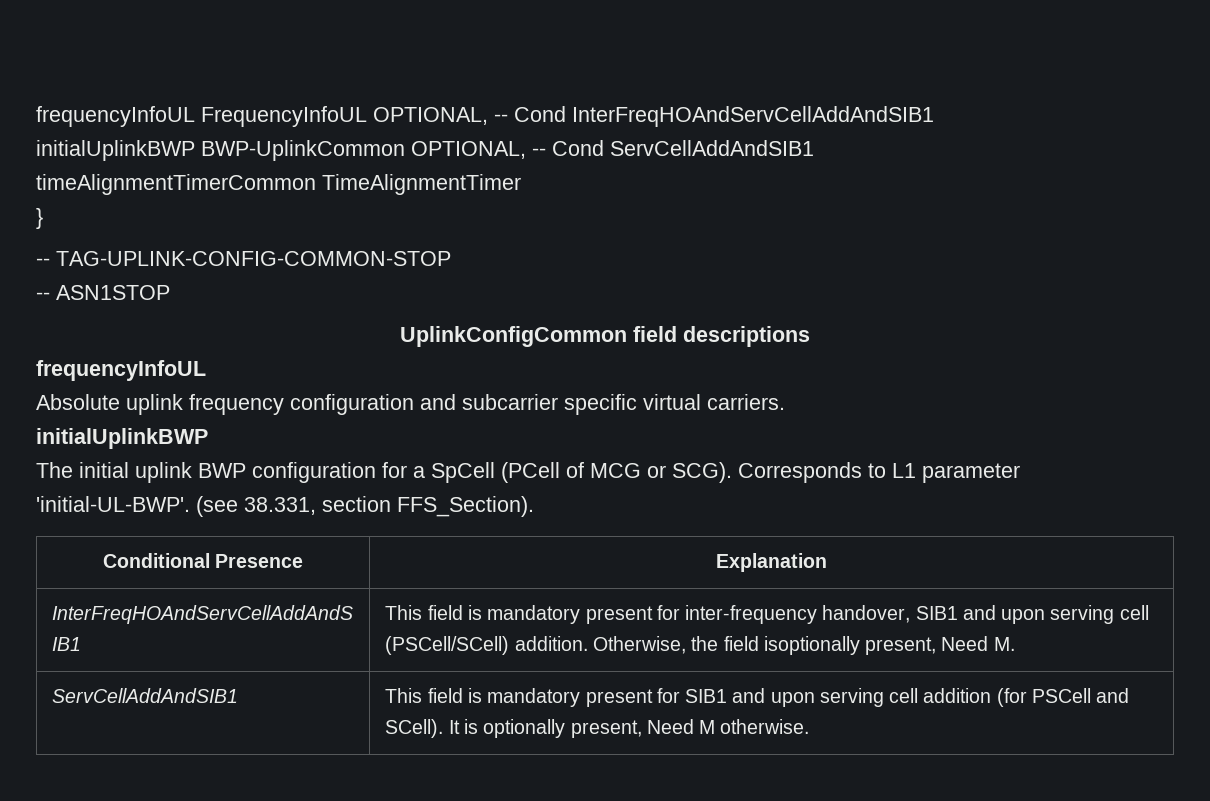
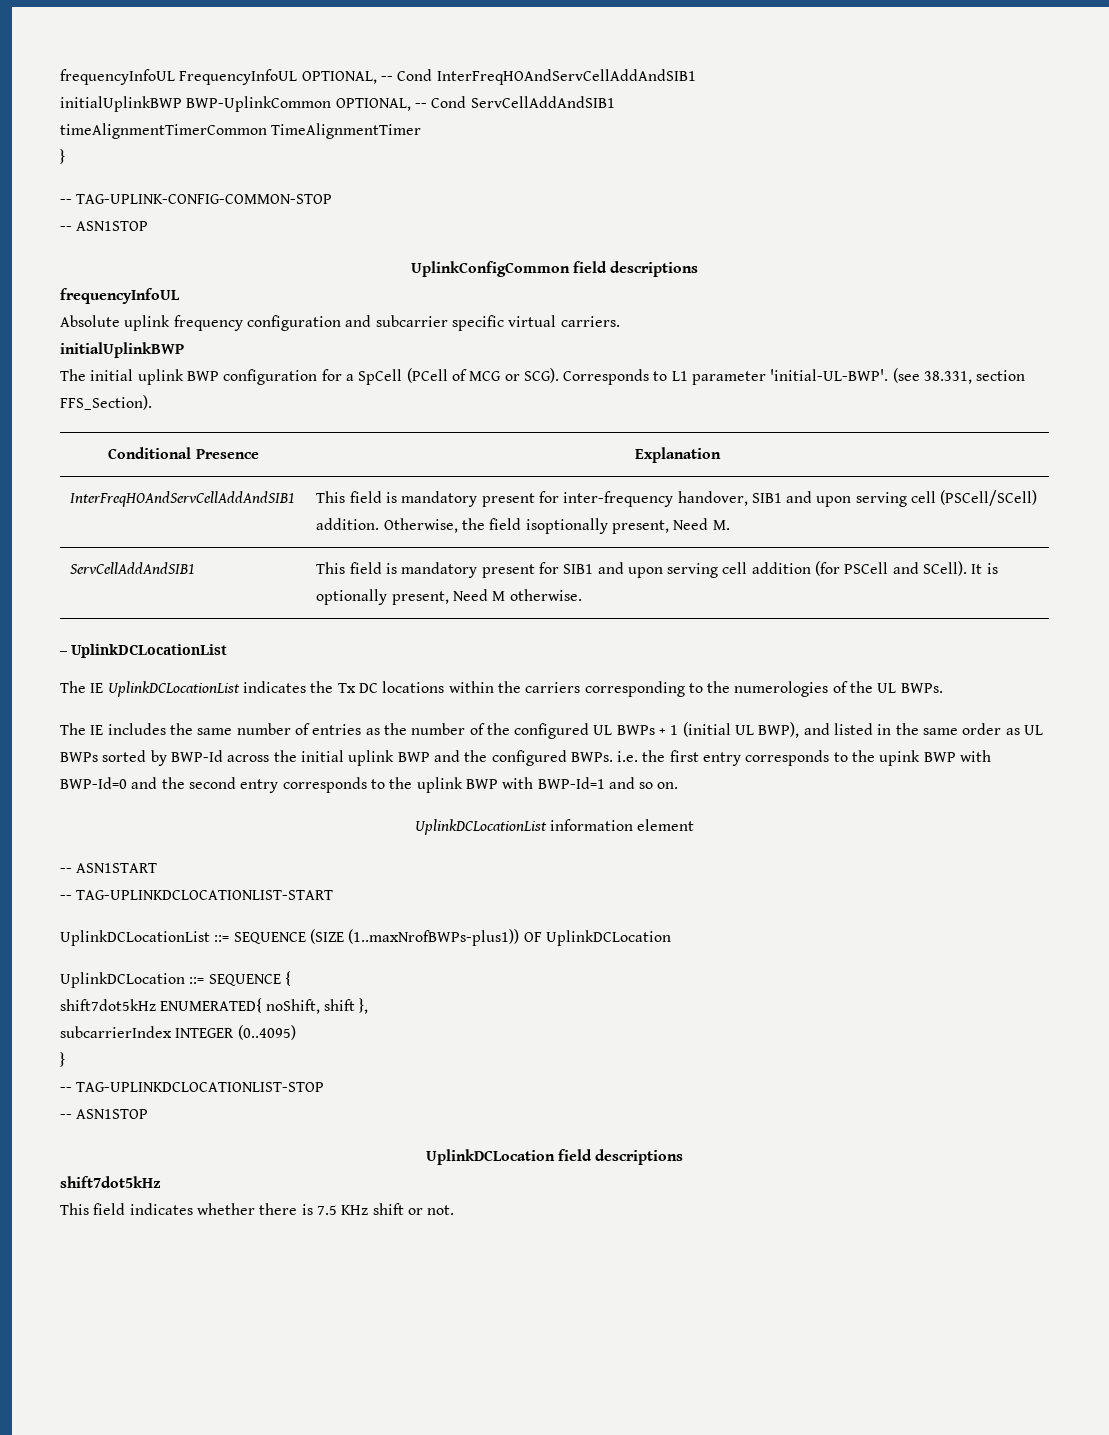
(810, 726) none -> [59,644,227,658] [60,681,943,697] [60,722,1043,739] [60,750,992,766] [60,777,679,793] [414,819,695,835] [60,863,158,873] [60,890,334,900] [60,929,671,946] [60,971,291,988] [60,998,369,1014] [60,1025,296,1040] [60,1052,65,1067] [60,1082,325,1092] [60,1109,149,1119] [425,1149,684,1165] [60,1176,161,1188] [60,1203,455,1215] // – UplinkDCLocationList // The IE UplinkDCLocationList indicates the Tx DC locations within the carriers corresponding to the numerologies of the UL BWPs. // The IE includes the same number of entries as the number of the configured UL BWPs + 1 (initial UL BWP), and listed in the same order as UL BWPs sorted by BWP-Id across the initial uplink BWP and the configured BWPs. i.e. the first entry corresponds to the upink BWP with BWP-Id=0 and the second entry corresponds to the uplink BWP with BWP-Id=1 and so on. // UplinkDCLocationList information element // -- ASN1START // -- TAG-UPLINKDCLOCATIONLIST-START // UplinkDCLocationList ::= SEQUENCE (SIZE (1..maxNrofBWPs-plus1)) OF UplinkDCLocation // UplinkDCLocation ::= SEQUENCE { // shift7dot5kHz ENUMERATED{ noShift, shift }, // subcarrierIndex INTEGER (0..4095) // } // -- TAG-UPLINKDCLOCATIONLIST-STOP // -- ASN1STOP // UplinkDCLocation field descriptions // shift7dot5kHz // This field indicates whether there is 7.5 KHz shift or not.

